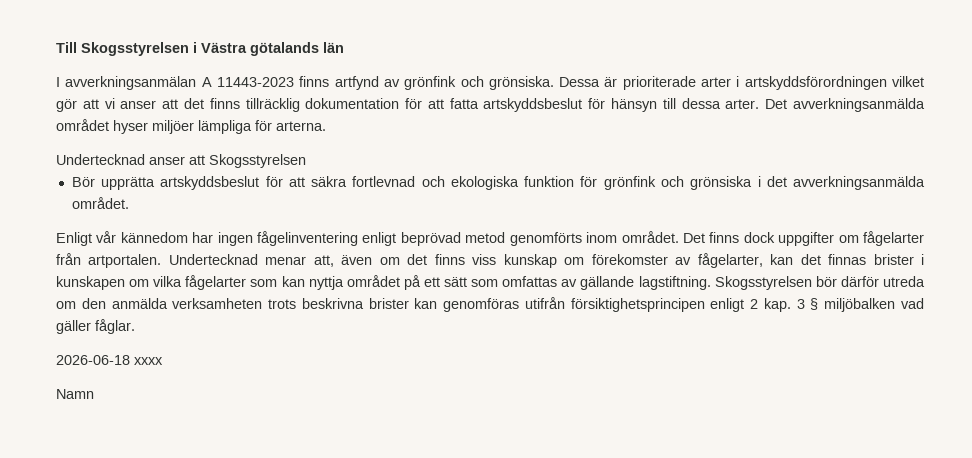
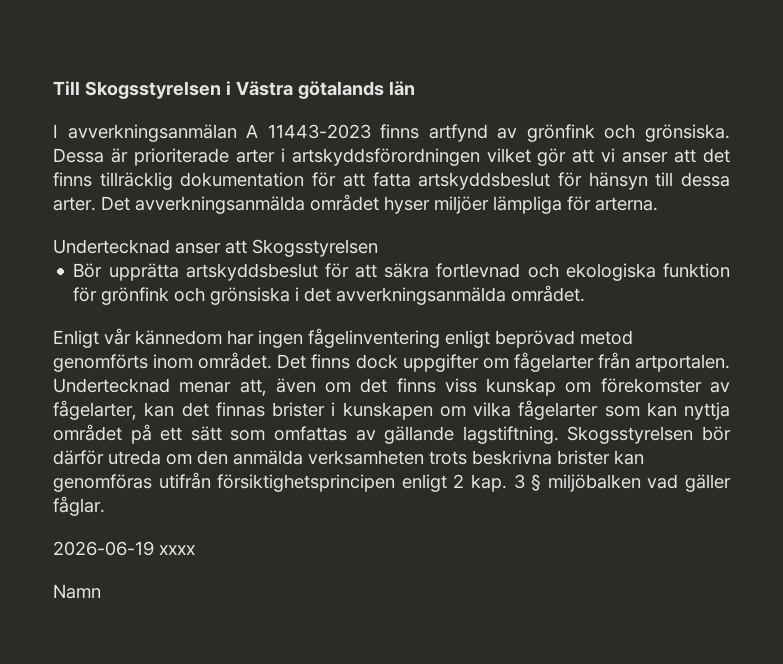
[56,355,130,365] 2026-06-18 -> [53,541,154,556] 2026-06-19

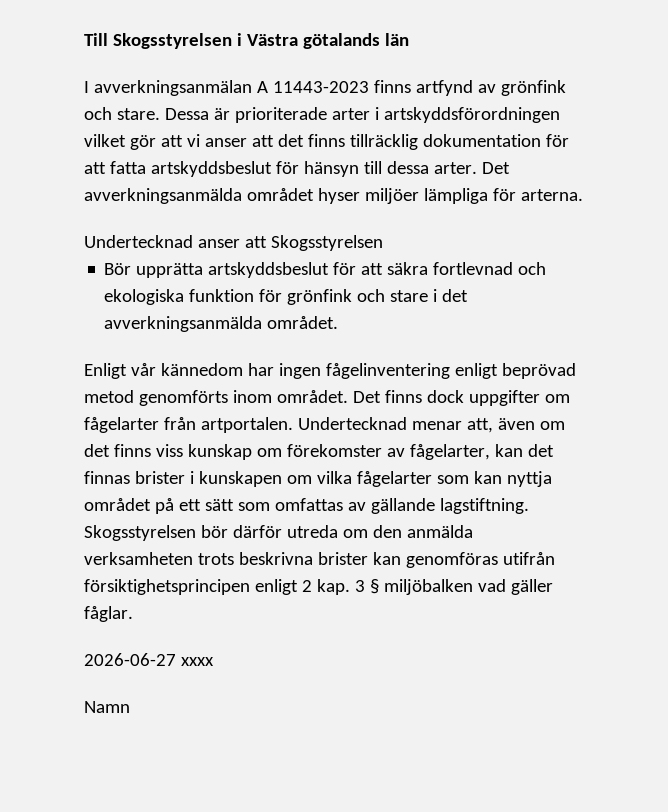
[644,124,730,142] grönsiska. -> [116,108,160,120] stare.
[210,287,291,305] grönsiska -> [390,290,429,302] stare
[53,541,154,556] 2026-06-19 -> [84,653,176,666] 2026-06-27

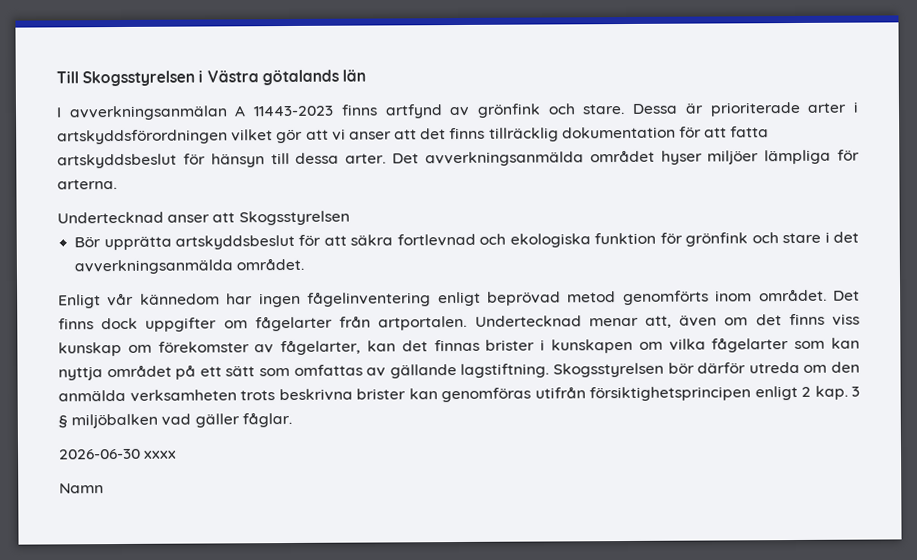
[84,653,176,666] 2026-06-27 -> [58,448,141,460] 2026-06-30

